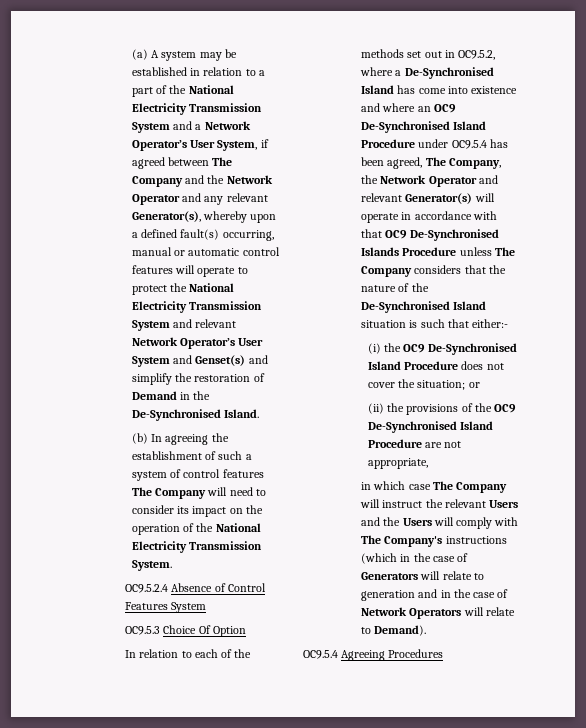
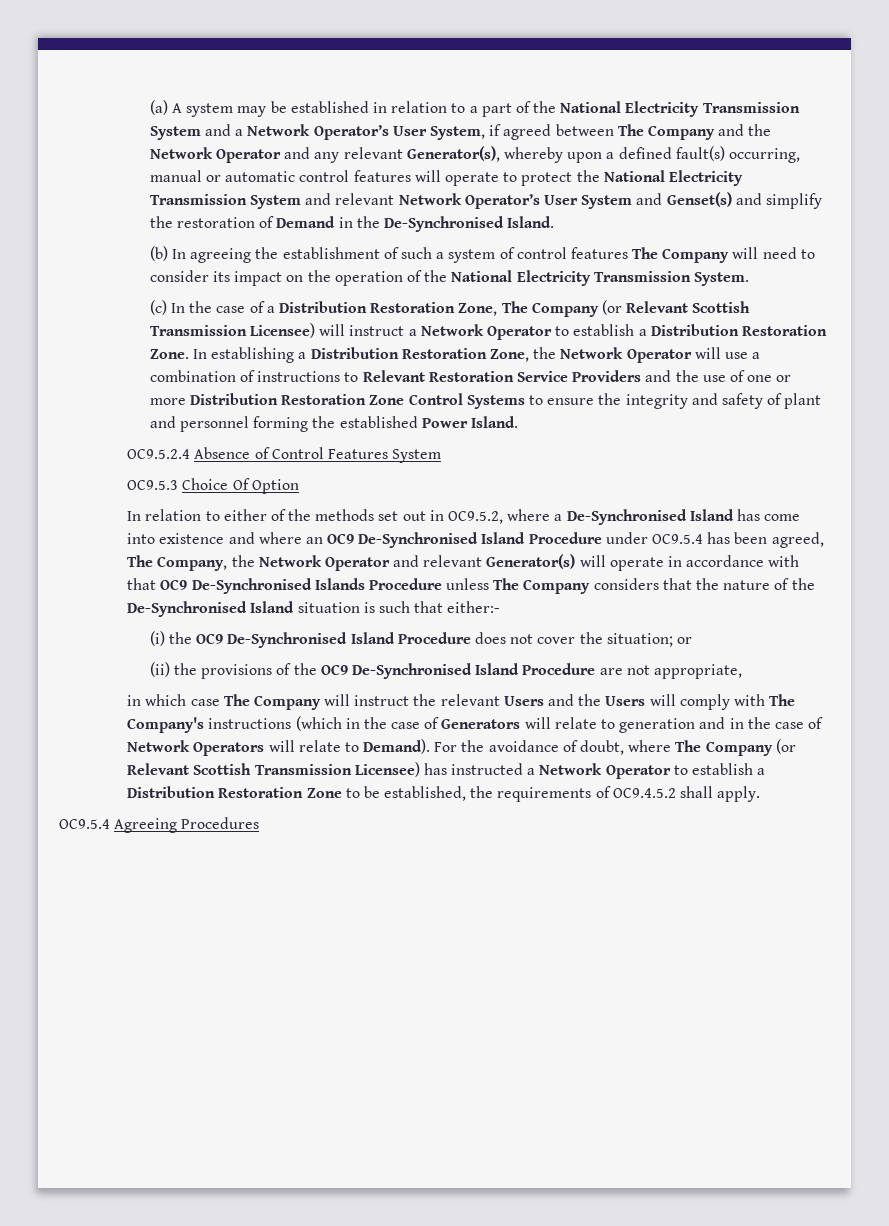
(172, 565) none -> [149,300,751,317] [149,323,827,340] [149,347,761,363] [149,370,792,382] [149,393,822,409] [149,416,518,432] // (c) In the case of a Distribution Restoration Zone, The Company (or Relevant Scottish Transmission Licensee) will instruct a Network Operator to establish a Distribution Restoration Zone. In establishing a Distribution Restoration Zone, the Network Operator will use a combination of instructions to Relevant Restoration Service Providers and the use of one or more Distribution Restoration Zone Control Systems to ensure the integrity and safety of plant and personnel forming the established Power Island.
[194,649,218,658] each -> [223,509,267,521] either
(427, 630) none -> [434,739,796,756] [127,762,766,779] [127,786,761,802] For the avoidance of doubt, where The Company (or Relevant Scottish Transmission Licensee) has instructed a Network Operator to establish a Distribution Restoration Zone to be established, the requirements of OC9.4.5.2 shall apply.

